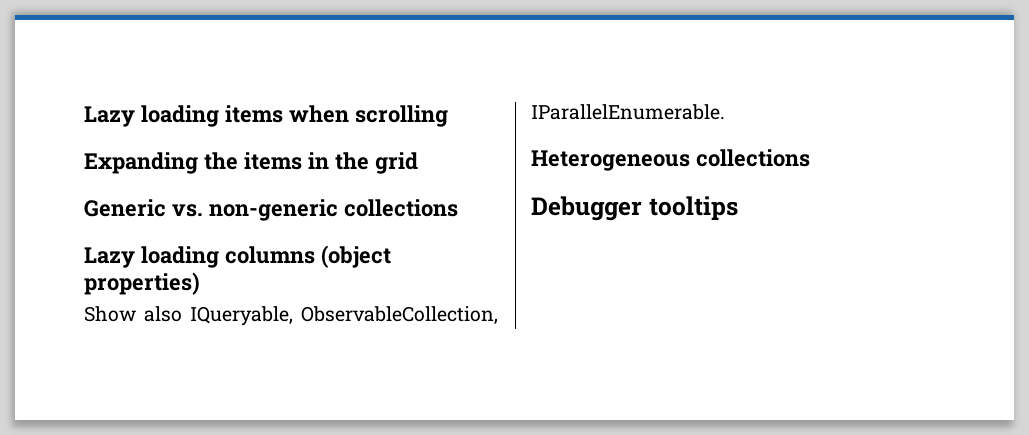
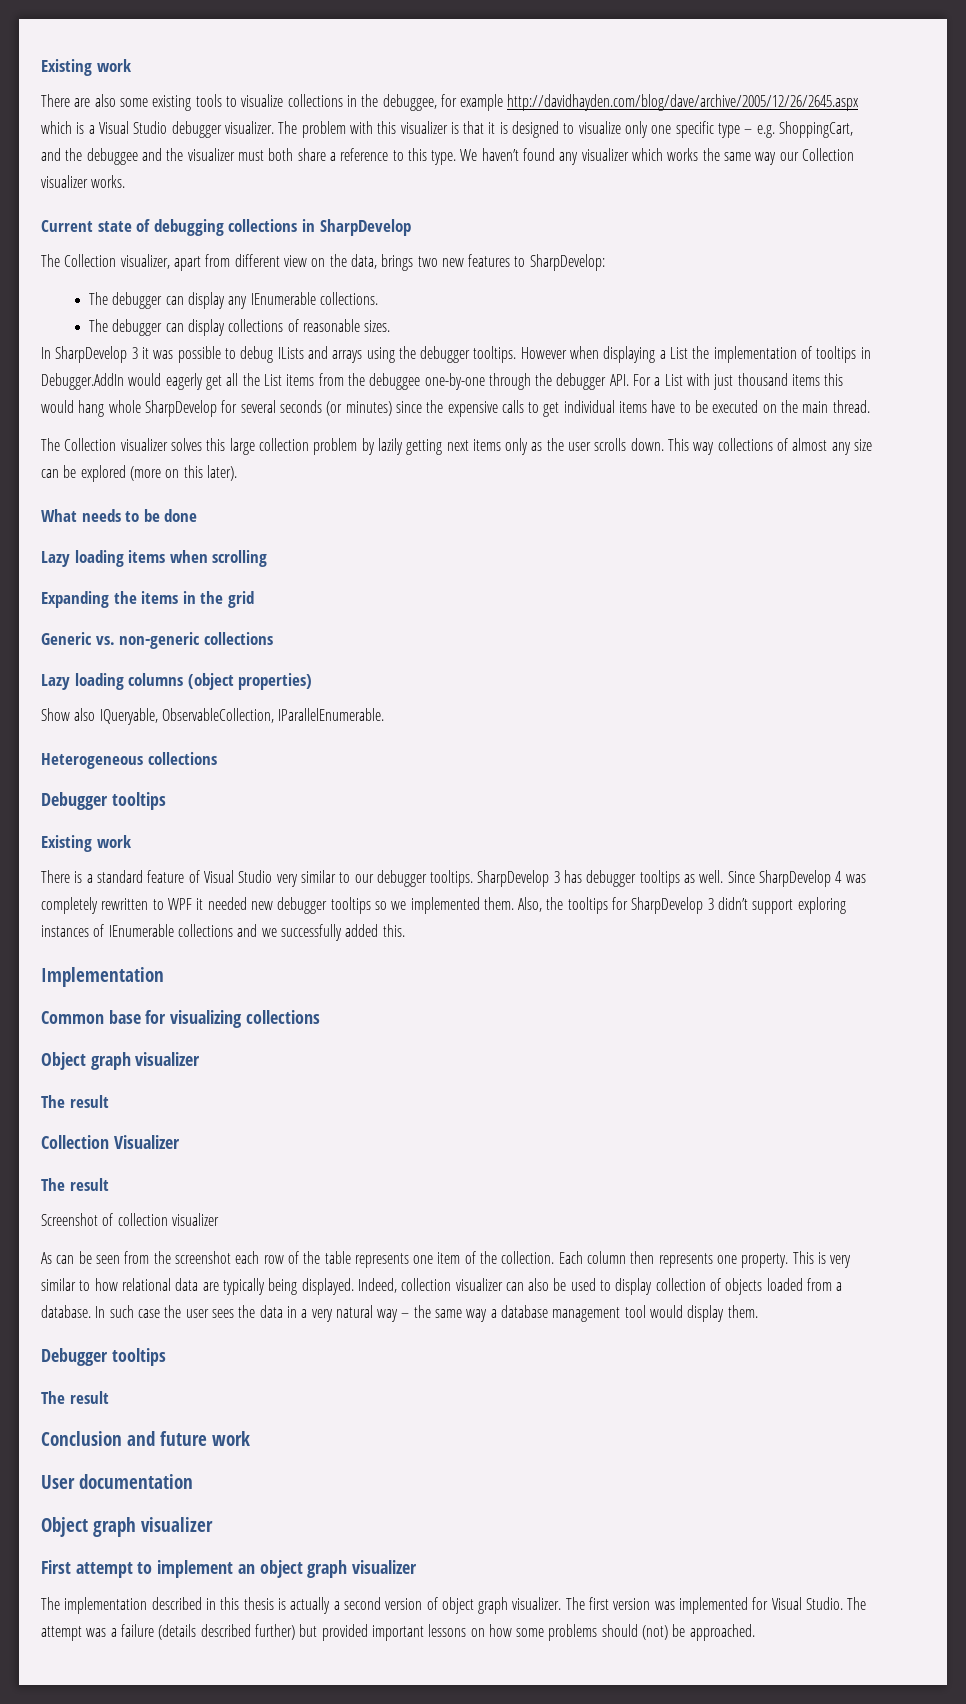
(84, 116) none -> [41,59,131,76] [41,94,860,111] [41,121,854,138] [41,148,855,165] [41,175,126,188] [41,219,411,236] [41,254,605,271] [88,292,378,309] [88,319,391,336] [41,346,871,363] [41,373,844,390] [41,400,870,417] [41,438,873,455] [41,465,237,482] [41,509,198,522] Existing work // There are also some existing tools to visualize collections in the debuggee, for example http://davidhayden.com/blog/dave/archive/2005/12/26/2645.aspx which is a Visual Studio debugger visualizer. The problem with this visualizer is that it is designed to visualize only one specific type – e.g. ShoppingCart, and the debuggee and the visualizer must both share a reference to this type. We haven’t found any visualizer which works the same way our Collection visualizer works. // Current state of debugging collections in SharpDevelop // The Collection visualizer, apart from different view on the data, brings two new features to SharpDevelop: // The debugger can display any IEnumerable collections. // The debugger can display collections of reasonable sizes. // In SharpDevelop 3 it was possible to debug ILists and arrays using the debugger tooltips. However when displaying a List the implementation of tooltips in Debugger.AddIn would eagerly get all the List items from the debuggee one-by-one through the debugger API. For a List with just thousand items this would hang whole SharpDevelop for several seconds (or minutes) since the expensive calls to get individual items have to be executed on the main thread. // The Collection visualizer solves this large collection problem by lazily getting next items only as the user scrolls down. This way collections of almost any size can be explored (more on this later). // What needs to be done //
(738, 208) none -> [41,835,131,852] [41,870,866,887] [41,897,846,914] [41,924,405,941] [41,967,164,987] [41,1010,320,1028] [41,1052,201,1070] [41,1095,109,1108] [41,1135,180,1149] [41,1178,109,1191] [41,1213,219,1226] [41,1251,852,1268] [41,1278,843,1295] [41,1305,758,1322] [41,1348,166,1366] [41,1391,109,1404] [41,1431,250,1446] [41,1474,193,1489] [41,1517,213,1537] [41,1560,418,1578] [41,1597,867,1614] [41,1624,755,1641] // Existing work // There is a standard feature of Visual Studio very similar to our debugger tooltips. SharpDevelop 3 has debugger tooltips as well. Since SharpDevelop 4 was completely rewritten to WPF it needed new debugger tooltips so we implemented them. Also, the tooltips for SharpDevelop 3 didn’t support exploring instances of IEnumerable collections and we successfully added this. // Implementation // Common base for visualizing collections // Object graph visualizer // The result // Collection Visualizer // The result // Screenshot of collection visualizer // As can be seen from the screenshot each row of the table represents one item of the collection. Each column then represents one property. This is very similar to how relational data are typically being displayed. Indeed, collection visualizer can also be used to display collection of objects loaded from a database. In such case the user sees the data in a very natural way – the same way a database management tool would display them. // Debugger tooltips // The result // Conclusion and future work // User documentation // Object graph visualizer // First attempt to implement an object graph visualizer // The implementation described in this thesis is actually a second version of object graph visualizer. The first version was implemented for Visual Studio. The attempt was a failure (details described further) but provided important lessons on how some problems should (not) be approached.

